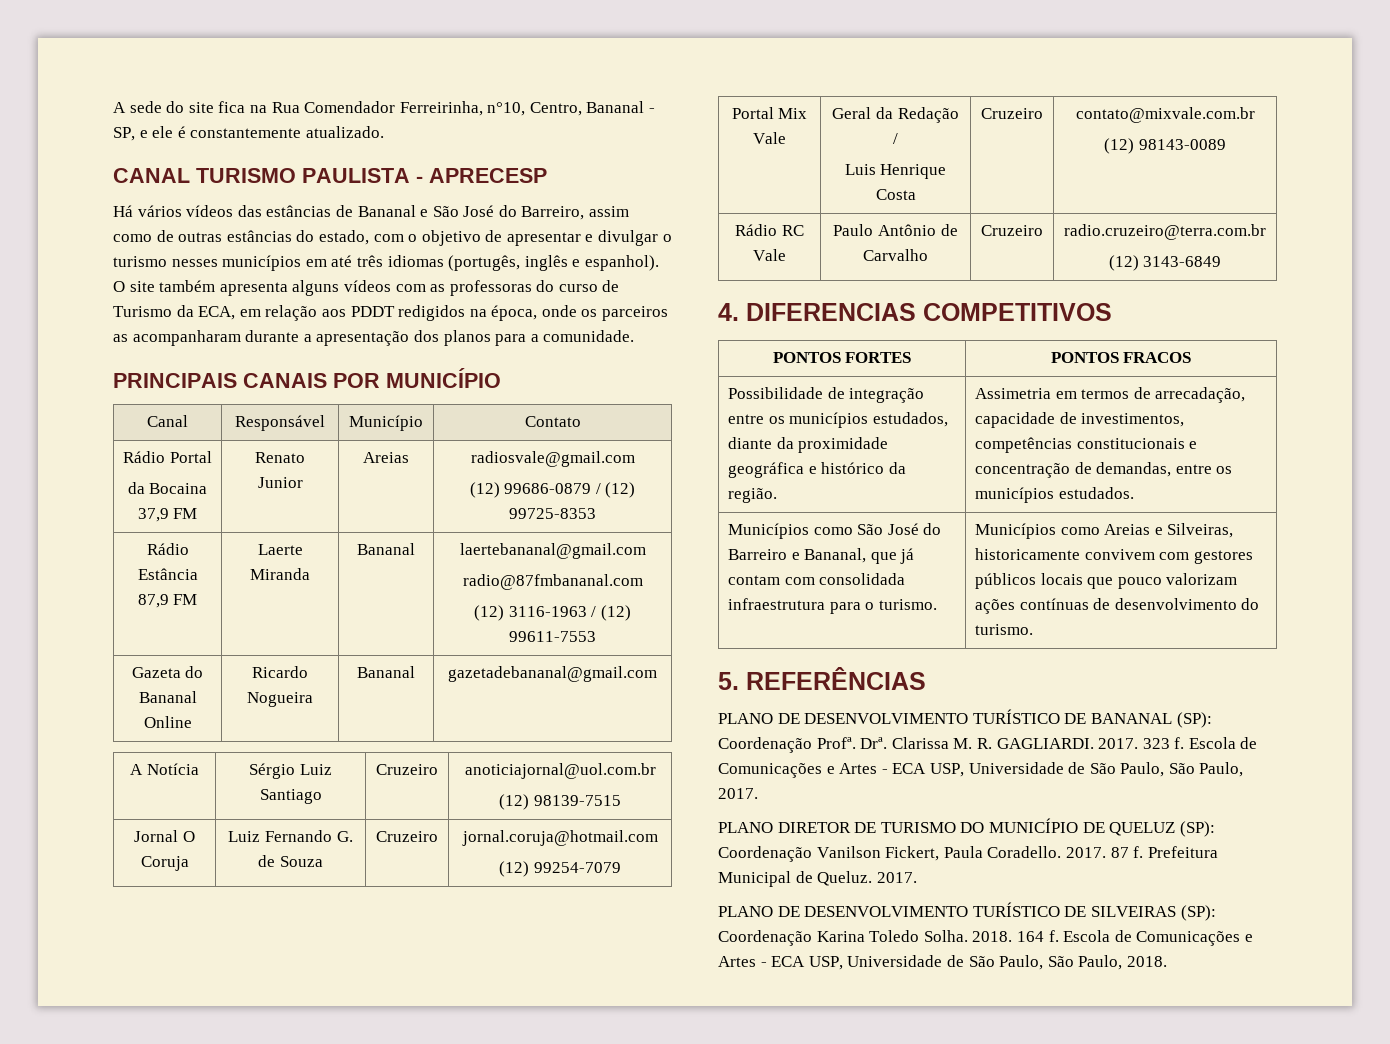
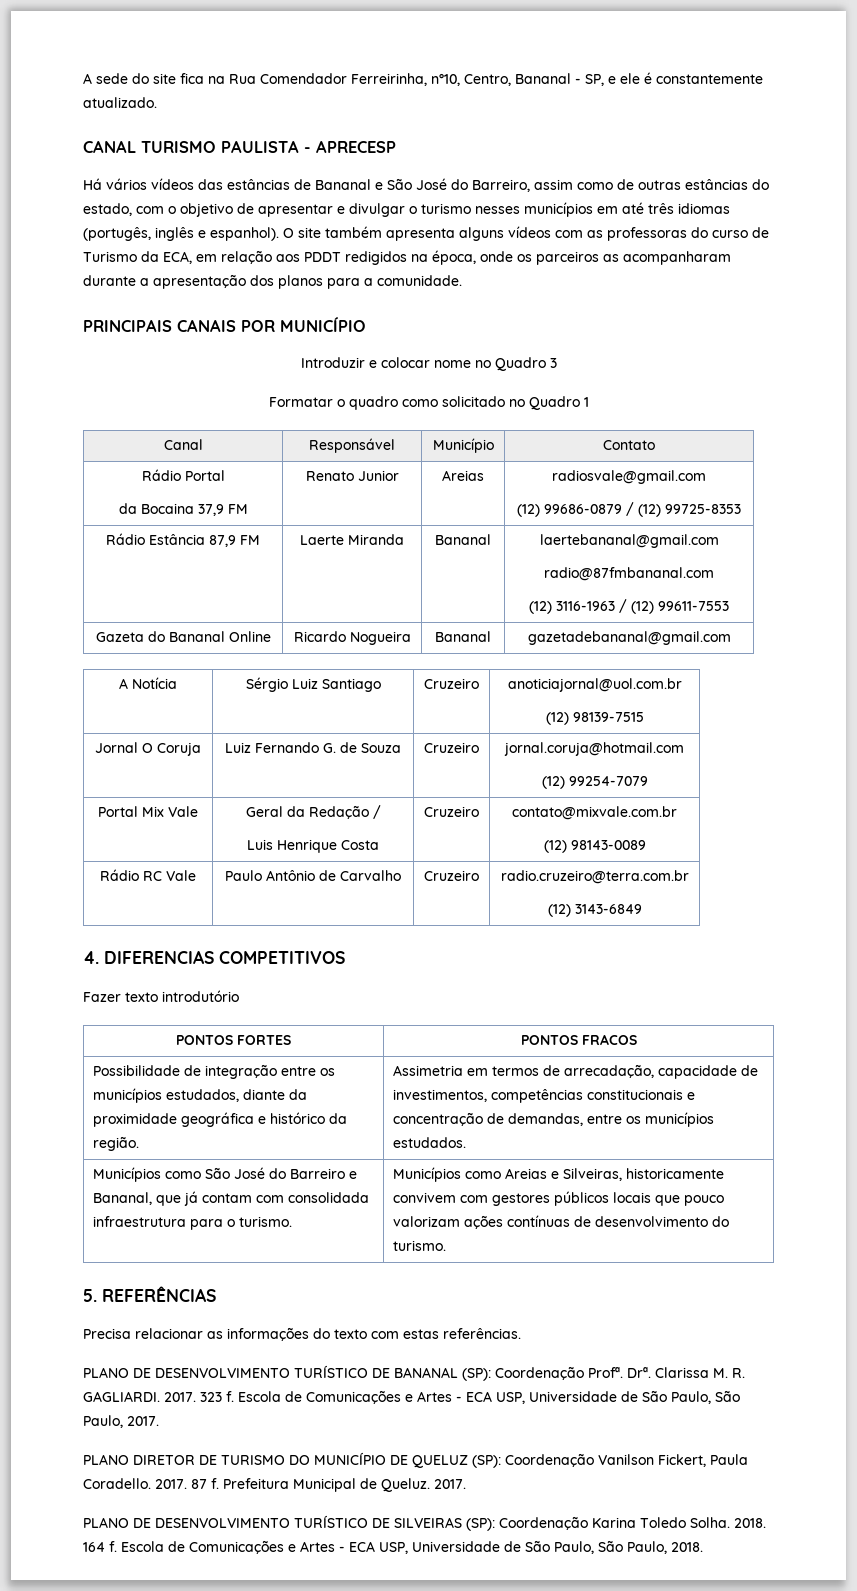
(501, 378) none -> [300,357,557,371] [268,396,589,410] // Introduzir e colocar nome no Quadro 3 // Formatar o quadro como solicitado no Quadro 1
(1112, 312) none -> [83,990,239,1002] // Fazer texto introdutório
(926, 678) none -> [83,1327,521,1341] // Precisa relacionar as informações do texto com estas referências.

